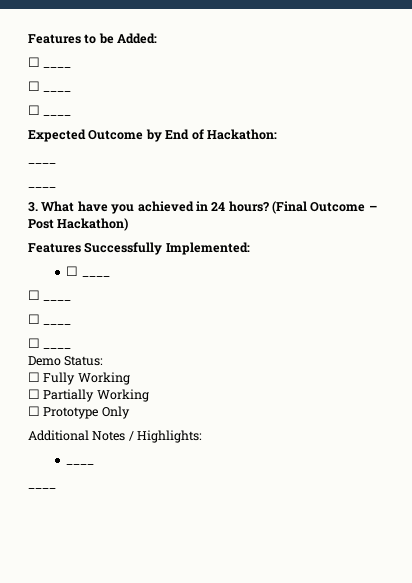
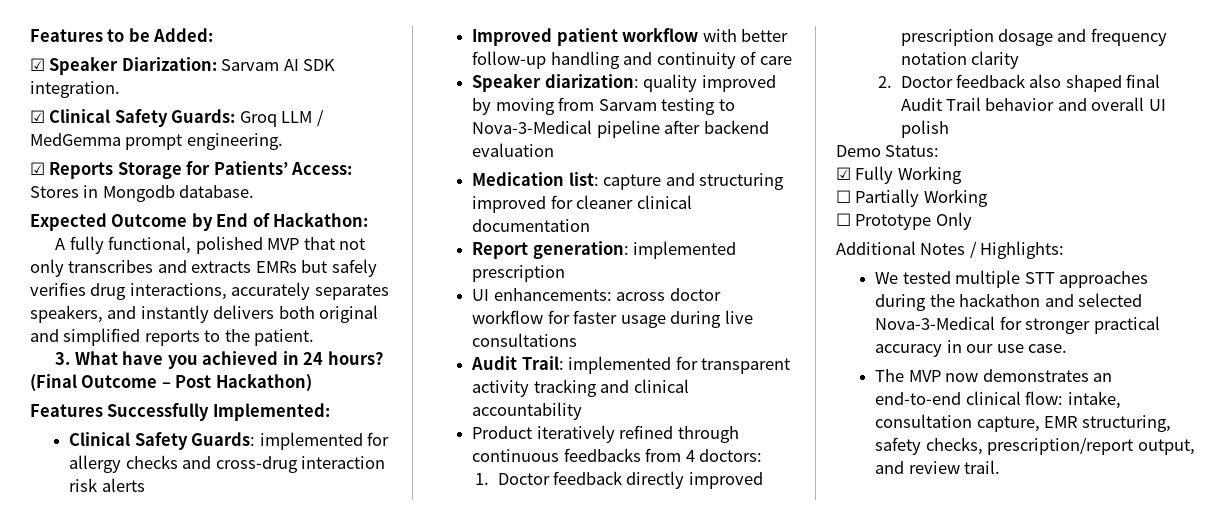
[28,57,40,67] [43,67,72,68] [28,81,40,91] [43,91,72,92] [28,105,40,115] [43,115,72,116] ☐ ____ // ☐ ____ // ☐ ____ -> [30,57,336,75] [30,81,120,98] [30,109,324,127] [30,133,283,150] [30,161,353,179] [30,185,255,202] ☑ Speaker Diarization: Sarvam AI SDK integration. // ☑ Clinical Safety Guards: Groq LLM / MedGemma prompt engineering. // ☑ Reports Storage for Patients’ Access: Stores in Mongodb database.
[28,163,56,164] [28,187,56,188] ____ // ____ -> [55,236,366,254] [30,259,377,277] [30,282,389,300] [30,305,379,323] [30,328,315,346] A fully functional, polished MVP that not only transcribes and extracts EMRs but safely verifies drug interactions, accurately separates speakers, and instantly delivers both original and simplified reports to the patient.
[66,266,79,276] [81,276,110,277] [28,290,40,300] [43,300,72,301] [28,314,40,324] [43,324,72,325] [28,338,40,348] [43,348,72,349] ☐ ____ // ☐ ____ // ☐ ____ // ☐ ____ -> [69,432,390,450] [69,455,386,473] [69,478,145,492] [472,28,789,46] [472,51,792,69] [472,74,776,92] [472,97,735,115] [472,120,769,138] [472,143,555,157] [472,172,785,190] [472,195,692,213] [472,219,591,232] [472,241,737,259] [472,265,566,282] [472,288,721,301] [472,310,753,328] [472,333,578,347] [471,356,791,374] [472,379,689,397] [472,402,583,420] [472,425,739,443] [472,448,763,462] [475,471,763,489] [900,28,1167,46] [900,51,1019,69] [878,74,1161,92] [900,97,1166,111] [900,120,949,138] Clinical Safety Guards: implemented for allergy checks and cross-drug interaction risk alerts // Improved patient workflow with better follow-up handling and continuity of care // Speaker diarization: quality improved by moving from Sarvam testing to Nova-3-Medical pipeline after backend evaluation // Medication list: capture and structuring improved for cleaner clinical documentation // Report generation: implemented prescription // UI enhancements: across doctor workflow for faster usage during live consultations // Audit Trail: implemented for transparent activity tracking and clinical accountability // Product iteratively refined through continuous feedbacks from 4 doctors: // 1. Doctor feedback directly improved prescription dosage and frequency notation clarity // 2. Doctor feedback also shaped final Audit Trail behavior and overall UI polish
[28,372,40,382] ☐ -> [836,167,851,180] ☑
[66,464,95,465] [28,488,56,489] ____ // ____ -> [875,270,1149,288] [875,293,1143,311] [875,316,1160,334] [875,340,1068,357] [875,369,1113,382] [875,391,1121,409] [875,414,1171,432] [875,437,1195,455] [875,460,1001,474] We tested multiple STT approaches during the hackathon and selected Nova-3-Medical for stronger practical accuracy in our use case. // The MVP now demonstrates an end-to-end clinical flow: intake, consultation capture, EMR structuring, safety checks, prescription/report output, and review trail.

